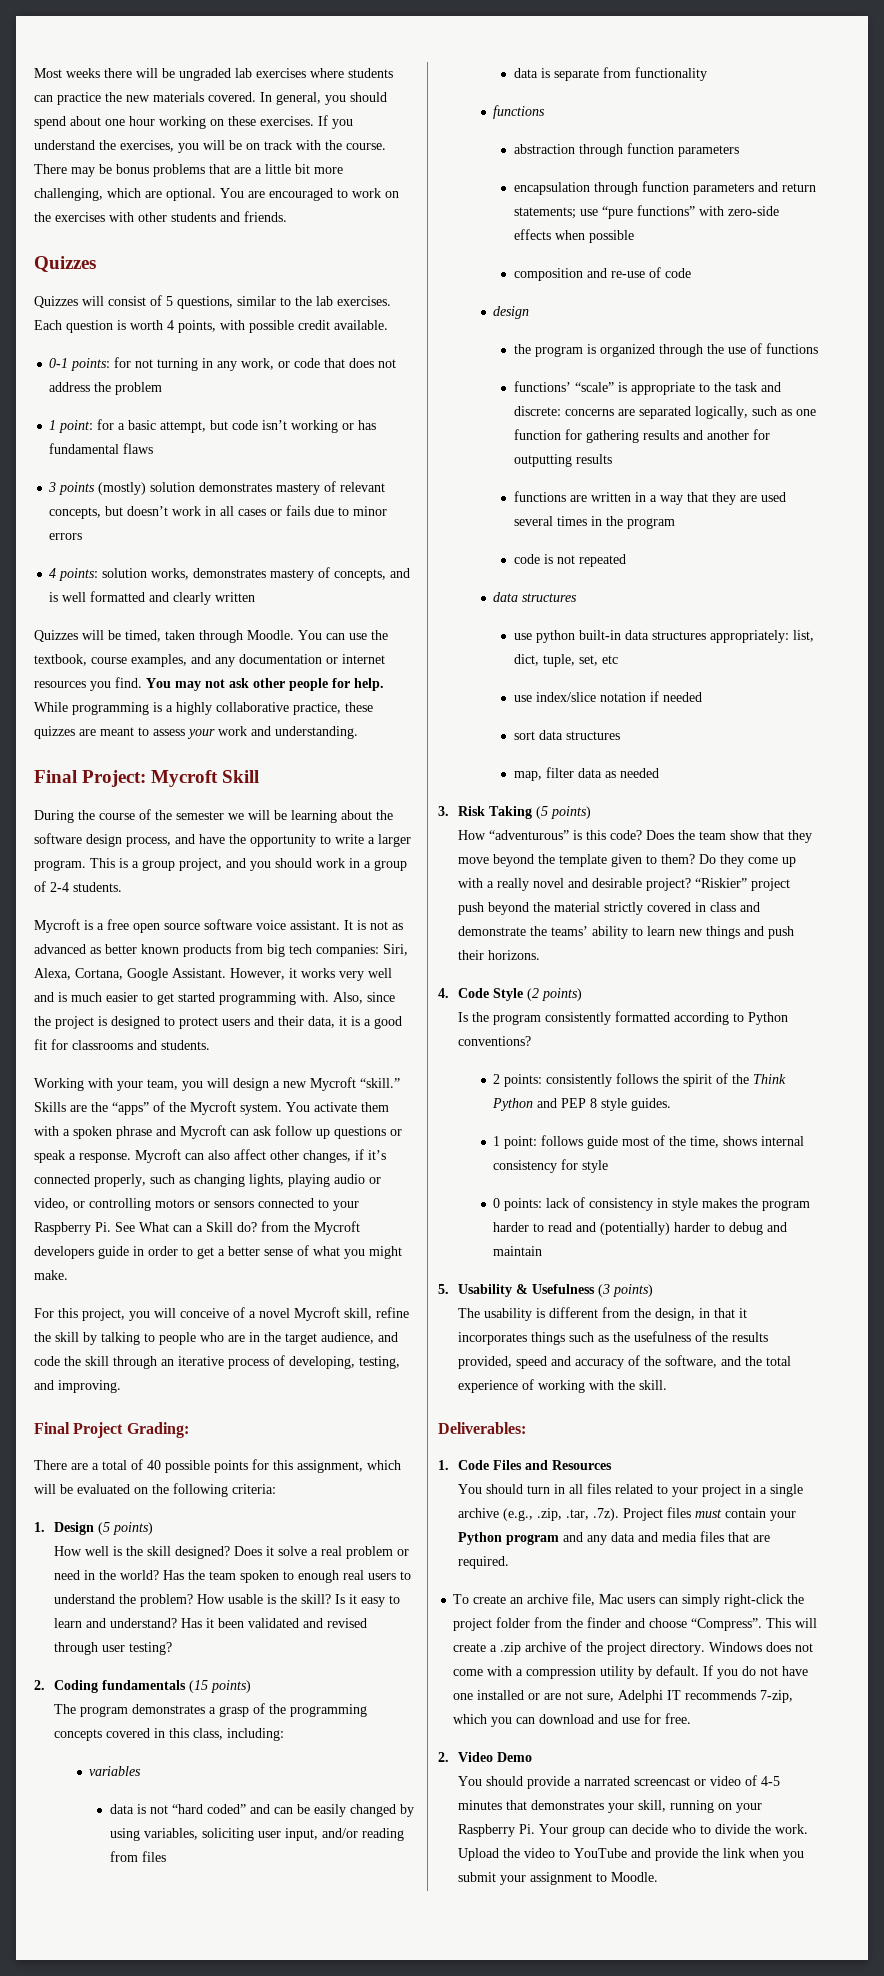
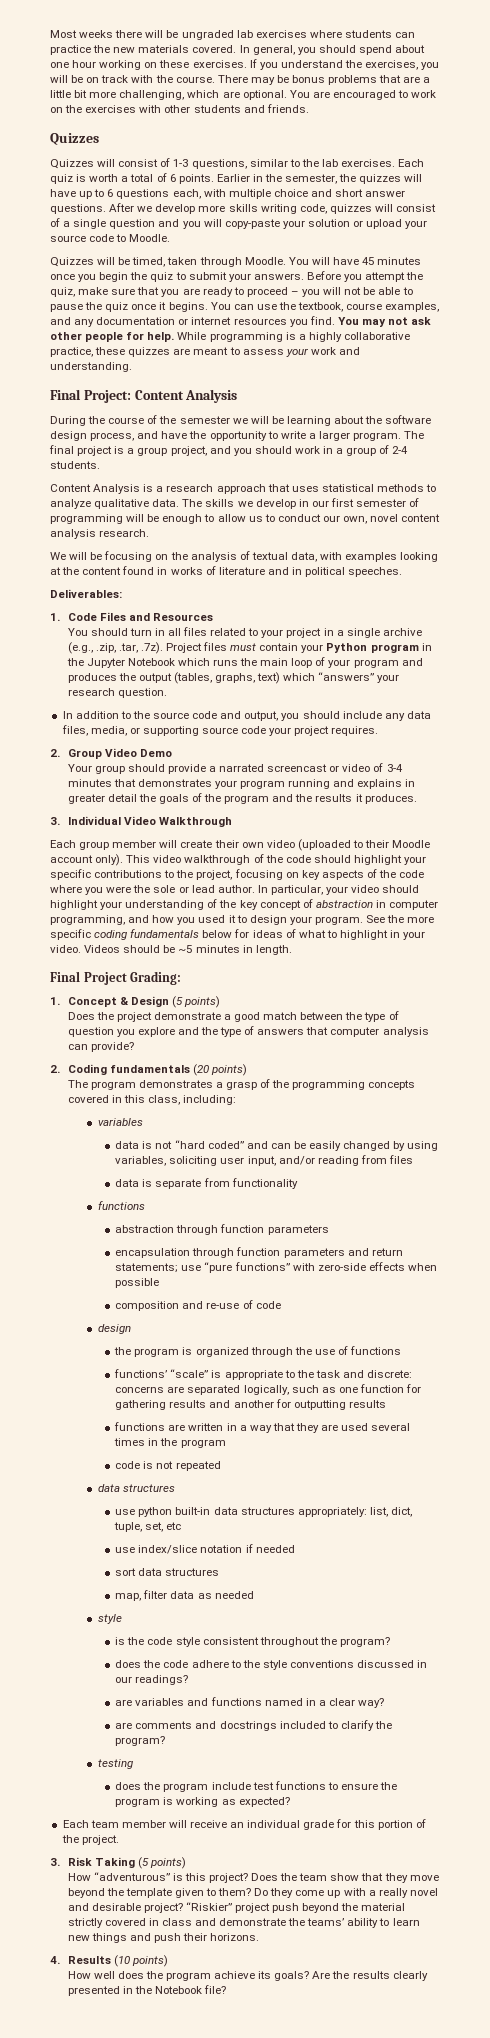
[166,296,173,306] 5 -> [173,159,189,167] 1-3
[66,320,113,333] question -> [50,174,73,184] quiz
[167,320,388,333] [49,357,397,371] [49,382,163,395] [49,419,377,433] [49,443,154,454] [48,481,386,495] [49,505,388,519] [49,533,83,540] [49,567,411,581] [49,591,256,605] 4 points, with possible credit available. // 0-1 points: for not turning in any work, or code that does not address the problem // 1 point: for a basic attempt, but code isn’t working or has fundamental flaws // 3 points (mostly) solution demonstrates mastery of relevant concepts, but doesn’t work in all cases or fails due to minor errors // 4 points: solution works, demonstrates mastery of concepts, and is well formatted and clearly written -> [121,173,423,184] [50,189,406,199] [50,203,437,214] [50,218,428,229] [50,234,171,242] a total of 6 points. Earlier in the semester, the quizzes will have up to 6 questions each, with multiple choice and short answer questions. After we develop more skills writing code, quizzes will consist of a single question and you will copy-paste your solution or upload your source code to Moodle.
(322, 635) none -> [311,257,422,265] [50,271,424,282] [50,287,413,297] [50,302,231,312] will have 45 minutes once you begin the quiz to submit your answers. Before you attempt the quiz, make sure that you are ready to proceed – you will not be able to pause the quiz once it begins. You
[151,770,260,787] Mycroft Skill -> [134,389,238,403] Content Analysis
[90,858,115,868] This -> [404,431,425,439] [49,445,113,456] The final project
[34,919,403,933] [34,943,408,957] [34,968,392,981] [34,992,395,1005] [34,1016,402,1029] [34,1039,210,1050] [34,1077,400,1091] [34,1101,389,1115] [34,1125,402,1139] [34,1149,386,1163] [34,1174,381,1187] [34,1198,359,1211] [34,1221,360,1235] [34,1245,402,1259] [34,1270,68,1280] [34,1307,409,1321] [34,1332,398,1345] [34,1355,400,1369] [34,1380,121,1393] [34,1422,189,1438] [34,1459,401,1473] [34,1483,276,1497] [34,1522,45,1532] Mycroft is a free open source software voice assistant. It is not as advanced as better known products from big tech companies: Siri, Alexa, Cortana, Google Assistant. However, it works very well and is much easier to get started programming with. Also, since the project is designed to protect users and their data, it is a good fit for classrooms and students. // Working with your team, you will design a new Mycroft “skill.” Skills are the “apps” of the Mycroft system. You activate them with a spoken phrase and Mycroft can ask follow up questions or speak a response. Mycroft can also affect other changes, if it’s connected properly, such as changing lights, playing audio or video, or controlling motors or sensors connected to your Raspberry Pi. See What can a Skill do? from the Mycroft developers guide in order to get a better sense of what you might make. // For this project, you will conceive of a novel Mycroft skill, refine the skill by talking to people who are in the target audience, and code the skill through an iterative process of developing, testing, and improving. // Final Project Grading: // There are a total of 40 possible points for this assignment, which will be evaluated on the following criteria: // 1. -> [50,484,437,494] [50,498,420,509] [50,514,441,524] [50,529,150,539] [50,551,439,562] [50,566,403,577] [50,589,122,598] [50,612,213,621] [67,627,422,638] [67,642,432,654] [66,657,423,668] [67,672,400,684] [67,688,167,698] [62,711,431,721] [61,725,379,736] [50,748,172,759] [67,763,403,774] [67,779,416,789] [67,793,417,804] [50,816,232,827] [50,839,431,851] [50,854,427,866] [50,869,425,880] [50,885,420,895] [50,899,439,910] [50,915,435,925] [50,929,426,940] [50,945,292,955] [50,971,182,985] [50,997,129,1007] Content Analysis is a research approach that uses statistical methods to analyze qualitative data. The skills we develop in our first semester of programming will be enough to allow us to conduct our own, novel content analysis research. // We will be focusing on the analysis of textual data, with examples looking at the content found in works of literature and in political speeches. // Deliverables: // 1. Code Files and Resources // You should turn in all files related to your project in a single archive (e.g., .zip, .tar, .7z). Project files must contain your Python program in the Jupyter Notebook which runs the main loop of your program and produces the output (tables, graphs, text) which “answers” your research question. // In addition to the source code and output, you should include any data files, media, or supporting source code your project requires. // 2. Group Video Demo // Your group should provide a narrated screencast or video of 3-4 minutes that demonstrates your program running and explains in greater detail the goals of the program and the results it produces. // 3. Individual Video Walkthrough // Each group member will create their own video (uploaded to their Moodle account only). This video walkthrough of the code should highlight your specific contributions to the project, focusing on key aspects of the code where you were the sole or lead author. In particular, your video should highlight your understanding of the key concept of abstraction in computer programming, and how you used it to design your program. See the more specific coding fundamentals below for ideas of what to highlight in your video. Videos should be ~5 minutes in length. // Final Project Grading: // 1. Concept &
[54,1546,410,1559] [54,1570,412,1583] [54,1594,401,1607] [54,1618,368,1628] [54,1642,173,1655] How well is the skill designed? Does it solve a real problem or need in the world? Has the team spoken to enough real users to understand the problem? How usable is the skill? Is it easy to learn and understand? Has it been validated and revised through user testing? -> [67,1011,399,1022] [67,1026,429,1037] [67,1042,134,1052] Does the project demonstrate a good match between the type of question you explore and the type of answers that computer analysis can provide?
[189,1680,209,1693] (15 -> [192,1064,209,1076] (20
(659, 773) none -> [97,1614,122,1624] [115,1637,390,1647] [115,1660,428,1670] [115,1675,189,1685] [115,1697,385,1708] [115,1720,392,1731] [115,1736,166,1746] [97,1759,133,1769] [115,1781,398,1792] [115,1797,290,1807] [62,1819,426,1830] [61,1835,119,1845] // style // is the code style consistent throughout the program? // does the code adhere to the style conventions discussed in our readings? // are variables and functions named in a clear way? // are comments and docstrings included to clarify the program? // testing // does the program include test functions to ensure the program is working as expected? // Each team member will receive an individual grade for this portion of the project.
[610,830,643,840] code? -> [208,1873,248,1883] project?
[458,988,583,1001] [458,1011,789,1025] [458,1036,532,1046] [493,1073,787,1087] [492,1098,672,1111] [493,1135,805,1149] [493,1159,609,1173] [493,1197,811,1211] [493,1222,788,1235] [493,1246,543,1256] [438,1284,654,1297] [458,1307,748,1321] [458,1331,769,1345] [458,1355,792,1369] [458,1379,668,1393] [438,1422,526,1434] [438,1460,613,1470] [458,1483,804,1497] [458,1507,797,1521] [458,1531,771,1545] [458,1556,510,1569] [453,1593,805,1607] [453,1617,818,1631] [453,1641,814,1655] [453,1665,809,1679] [453,1690,794,1703] [453,1713,692,1727] [438,1752,533,1762] [458,1775,781,1789] [458,1800,763,1813] [458,1824,809,1837] [458,1848,805,1861] [458,1872,659,1885] Code Style (2 points) // Is the program consistently formatted according to Python conventions? // 2 points: consistently follows the spirit of the Think Python and PEP 8 style guides. // 1 point: follows guide most of the time, shows internal consistency for style // 0 points: lack of consistency in style makes the program harder to read and (potentially) harder to debug and maintain // 5. Usability & Usefulness (3 points) // The usability is different from the design, in that it incorporates things such as the usefulness of the results provided, speed and accuracy of the software, and the total experience of working with the skill. // Deliverables: // 1. Code Files and Resources // You should turn in all files related to your project in a single archive (e.g., .zip, .tar, .7z). Project files must contain your Python program and any data and media files that are required. // To create an archive file, Mac users can simply right-click the project folder from the finder and choose “Compress”. This will create a .zip archive of the project directory. Windows does not come with a compression utility by default. If you do not have one installed or are not sure, Adelphi IT recommends 7-zip, which you can download and use for free. // 2. Video Demo // You should provide a narrated screencast or video of 4-5 minutes that demonstrates your skill, running on your Raspberry Pi. Your group can decide who to divide the work. Upload the video to YouTube and provide the link when you submit your assignment to Moodle. -> [67,1955,168,1967] [67,1971,428,1981] [67,1985,226,1996] Results (10 points) // How well does the program achieve its goals? Are the results clearly presented in the Notebook file?

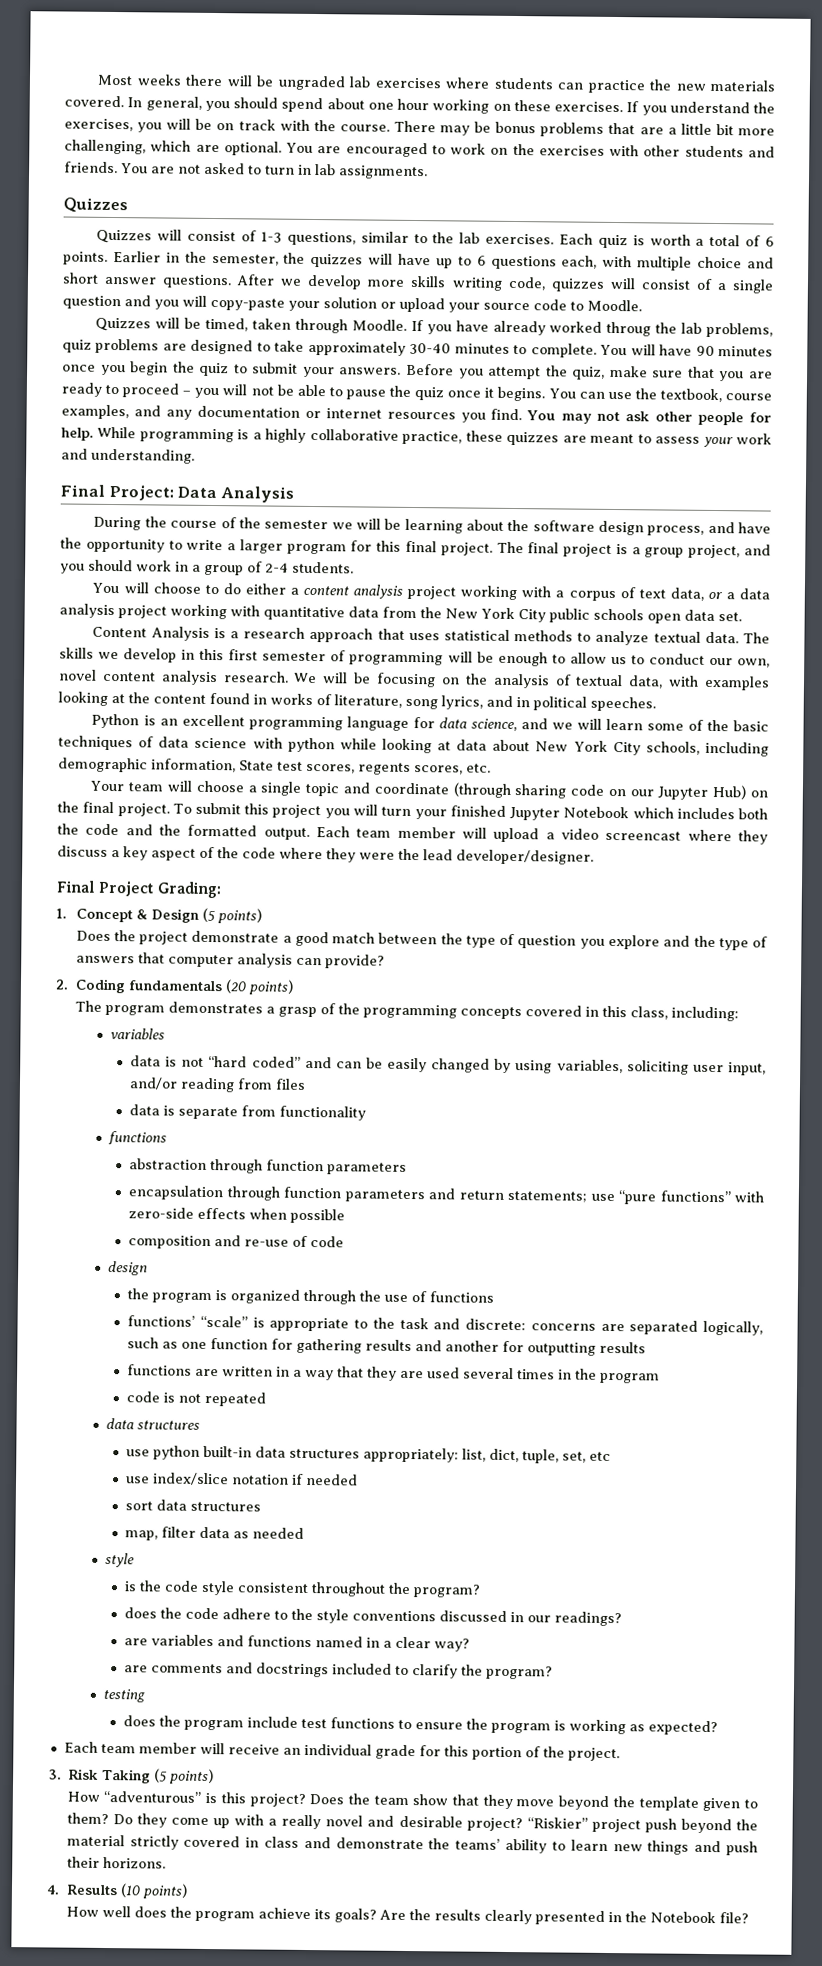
(309, 108) none -> [121,162,428,180] You are not asked to turn in lab assignments.
(286, 261) none -> [410,319,774,338] [62,338,597,358] If you have already worked throug the lab problems, quiz problems are designed to take approximately 30-40 minutes to complete.
[362,257,375,265] 45 -> [695,345,715,356] 90
[134,390,184,400] Content -> [177,486,218,499] Data
[353,432,402,441] program. -> [286,540,493,556] program for this final project.
(100, 465) none -> [92,582,771,602] [59,603,742,624] // You will choose to do either a content analysis project working with a corpus of text data, or a data analysis project working with quantitative data from the New York City public schools open data set.
[94,499,150,509] qualitative -> [653,631,701,643] textual
[311,500,329,507] our -> [199,648,225,661] this
(150, 533) // -> (289, 677) none
[218,567,265,575] literature -> [334,694,483,710] literature, song lyrics,
[50,589,122,598] [50,612,213,621] [67,627,422,638] [67,642,432,654] [66,657,423,668] [67,672,400,684] [67,688,167,698] [62,711,431,721] [61,725,379,736] [50,748,172,759] [67,763,403,774] [67,779,416,789] [67,793,417,804] [50,816,232,827] [50,839,431,851] [50,854,427,866] [50,869,364,880] Deliverables: // 1. Code Files and Resources // You should turn in all files related to your project in a single archive (e.g., .zip, .tar, .7z). Project files must contain your Python program in the Jupyter Notebook which runs the main loop of your program and produces the output (tables, graphs, text) which “answers” your research question. // In addition to the source code and output, you should include any data files, media, or supporting source code your project requires. // 2. Group Video Demo // Your group should provide a narrated screencast or video of 3-4 minutes that demonstrates your program running and explains in greater detail the goals of the program and the results it produces. // 3. Individual Video Walkthrough // Each group member will create their own video (uploaded to their Moodle account only). This video walkthrough of the code should highlight your specific contributions to the project, focusing on key aspects -> [91,713,770,732] [58,735,769,757] [58,757,491,775] [90,780,769,800] [57,801,768,821] [57,823,768,845] [57,845,196,861] Python is an excellent programming language for data science, and we will learn some of the basic techniques of data science with python while looking at data about New York City schools, including demographic information, State test scores, regents scores, etc. // Your team will choose a single topic and coordinate (through sharing code on our Jupyter Hub) on the final project. To submit this project you will turn your finished Jupyter Notebook which includes both the code and the formatted output. Each team member will upload a video screencast where they discuss a key aspect
[85,887,104,895] you -> [326,848,356,863] they
[153,885,420,895] [50,899,439,910] [50,915,435,925] [50,929,426,940] [50,945,292,955] sole or lead author. In particular, your video should highlight your understanding of the key concept of abstraction in computer programming, and how you used it to design your program. See the more specific coding fundamentals below for ideas of what to highlight in your video. Videos should be ~5 minutes in length. -> [423,849,594,865] lead developer/designer.

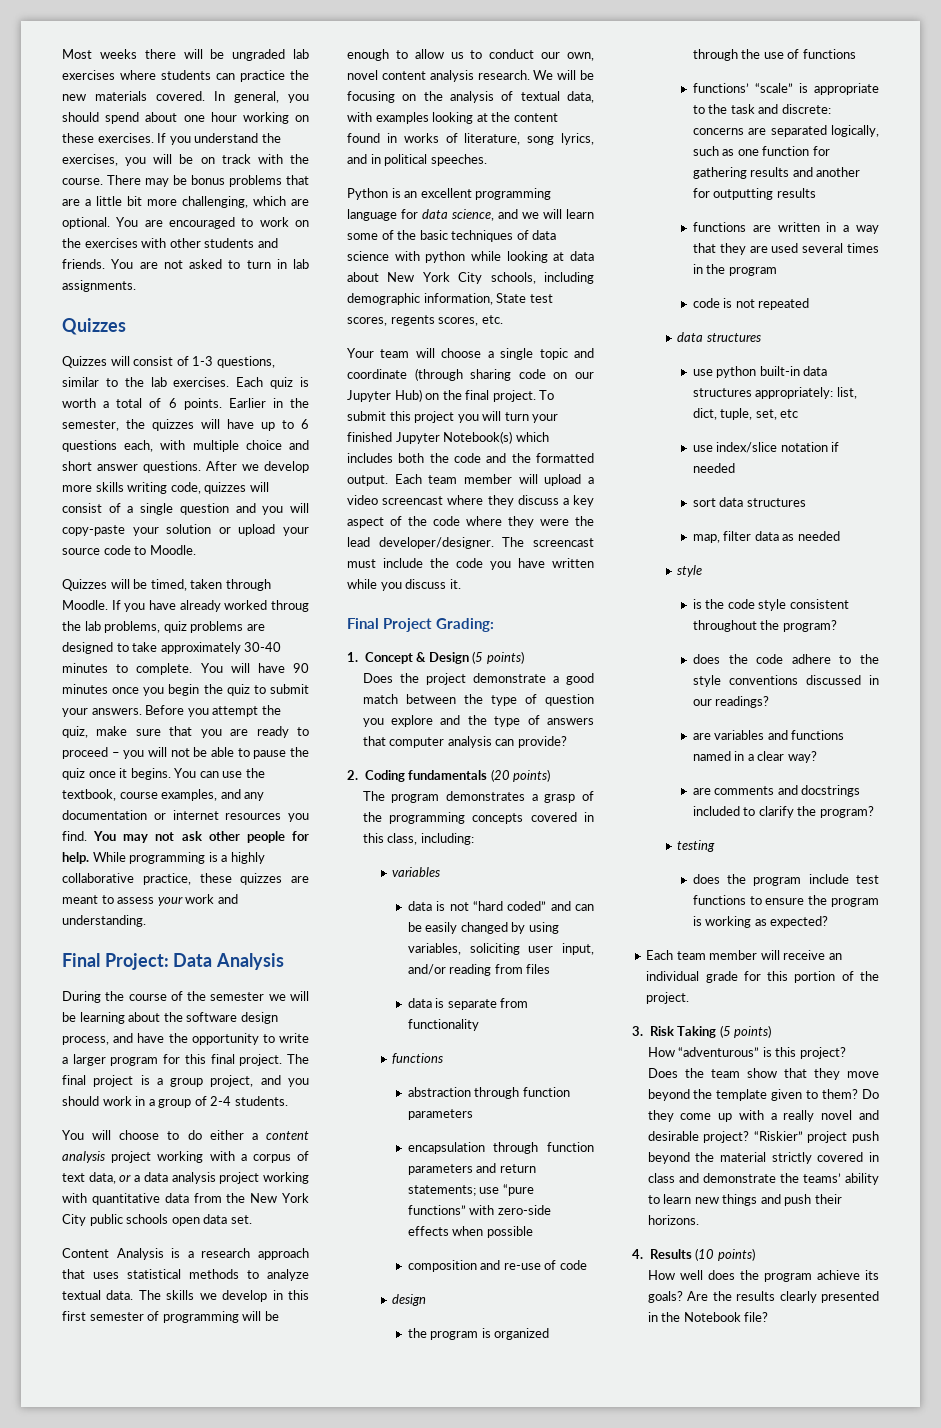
[563,806,630,819] Notebook -> [443,431,513,444] Notebook(s)
(594, 857) none -> [502,537,594,547] [347,558,594,570] [347,579,461,591] The screencast must include the code you have written while you discuss it.

